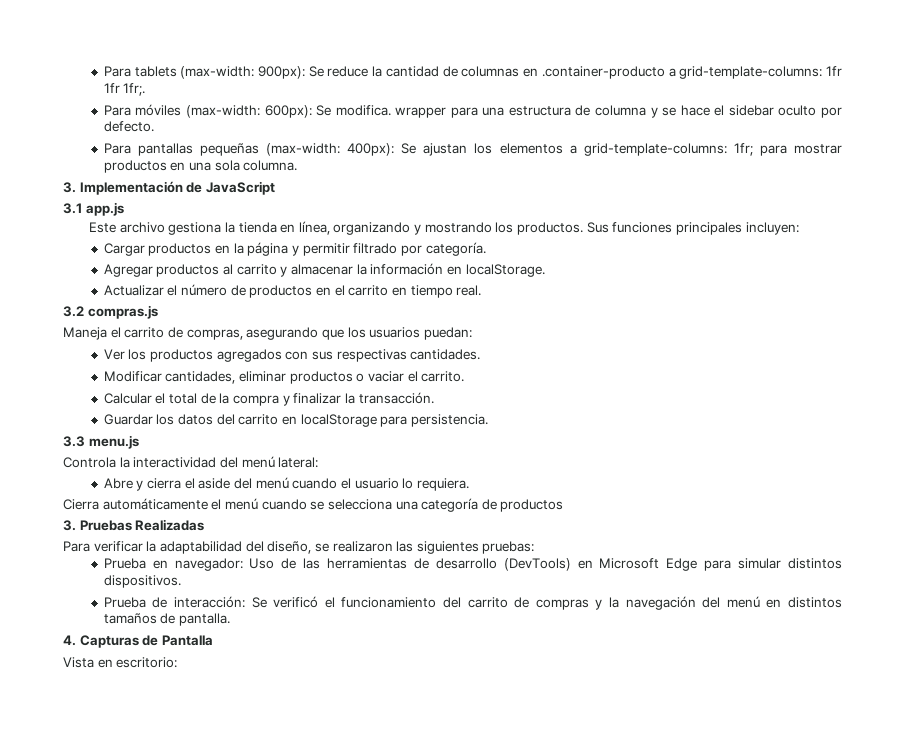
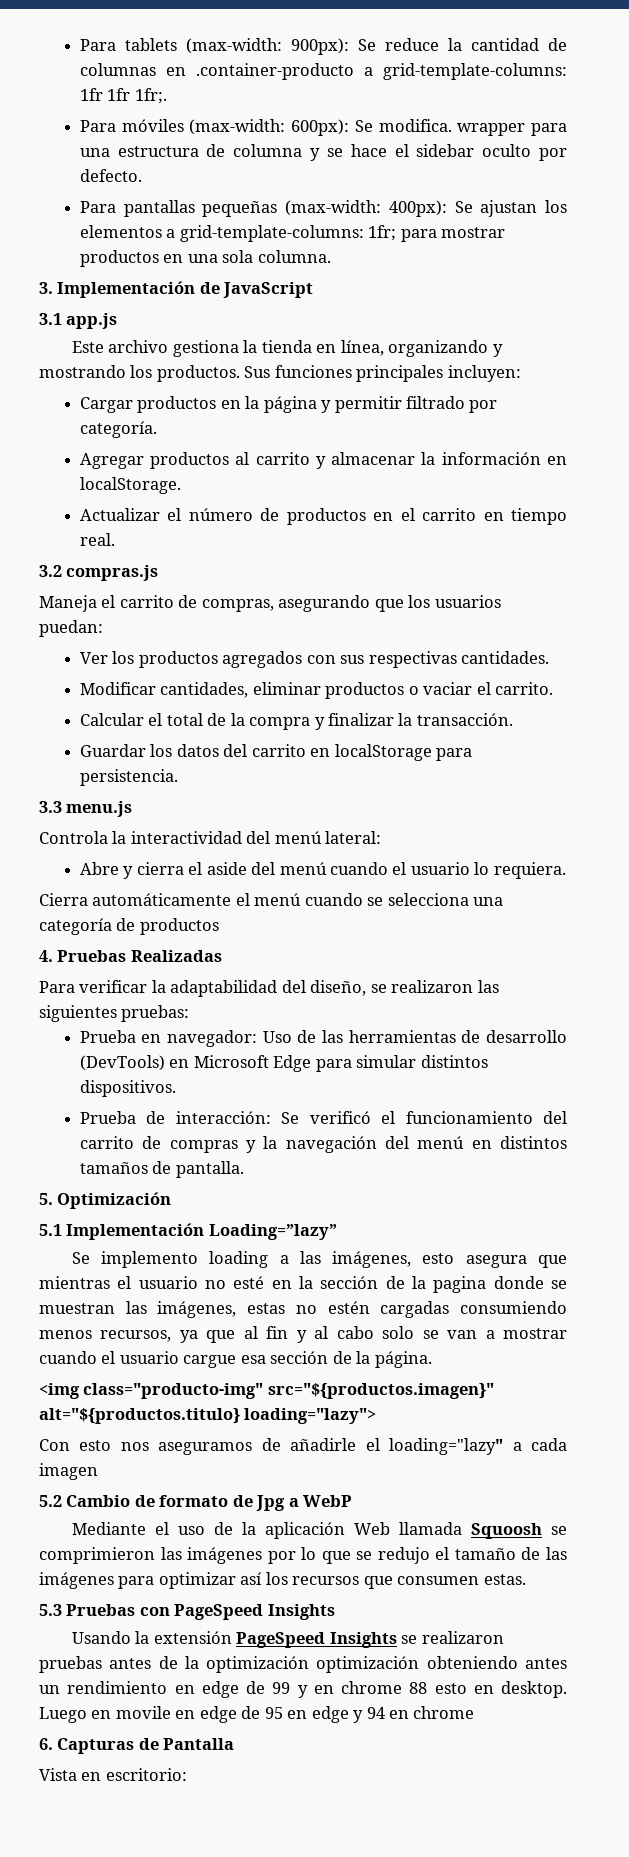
[63,520,76,531] 3. -> [39,950,53,962] 4.
[63,635,76,646] 4. -> [39,1192,172,1209] [39,1223,337,1240] [71,1251,567,1268] [39,1276,567,1293] [39,1301,567,1318] [39,1326,567,1343] [39,1351,432,1368] [39,1383,494,1399] [39,1408,377,1424] [39,1438,568,1455] [39,1463,98,1480] [39,1495,353,1511] [71,1522,567,1539] [39,1547,568,1564] [39,1572,526,1589] [39,1604,335,1620] [71,1631,504,1648] [39,1656,567,1673] [39,1681,567,1698] [39,1706,475,1723] [39,1738,53,1750] 5. Optimización // 5.1 Implementación Loading=”lazy” // Se implemento loading a las imágenes, esto asegura que mientras el usuario no esté en la sección de la pagina donde se muestran las imágenes, estas no estén cargadas consumiendo menos recursos, ya que al fin y al cabo solo se van a mostrar cuando el usuario cargue esa sección de la página. // <img class="producto-img" src="${productos.imagen}" alt="${productos.titulo} loading="lazy"> // Con esto nos aseguramos de añadirle el loading="lazy" a cada imagen // 5.2 Cambio de formato de Jpg a WebP // Mediante el uso de la aplicación Web llamada Squoosh se comprimieron las imágenes por lo que se redujo el tamaño de las imágenes para optimizar así los recursos que consumen estas. // 5.3 Pruebas con PageSpeed Insights // Usando la extensión PageSpeed Insights se realizaron pruebas antes de la optimización optimización obteniendo antes un rendimiento en edge de 99 y en chrome 88 esto en desktop. Luego en movile en edge de 95 en edge y 94 en chrome // 6.

